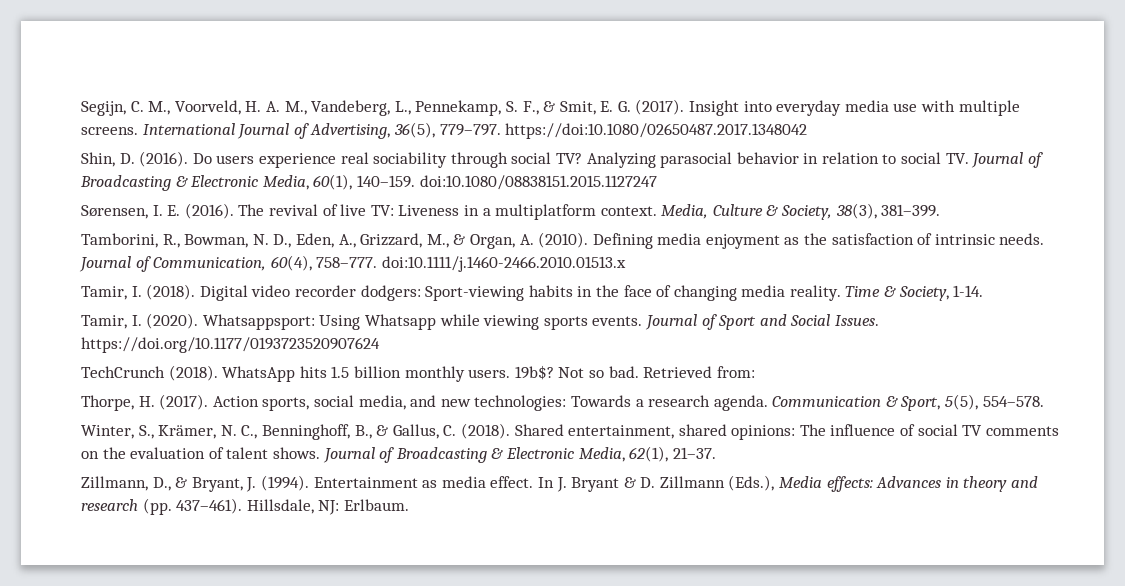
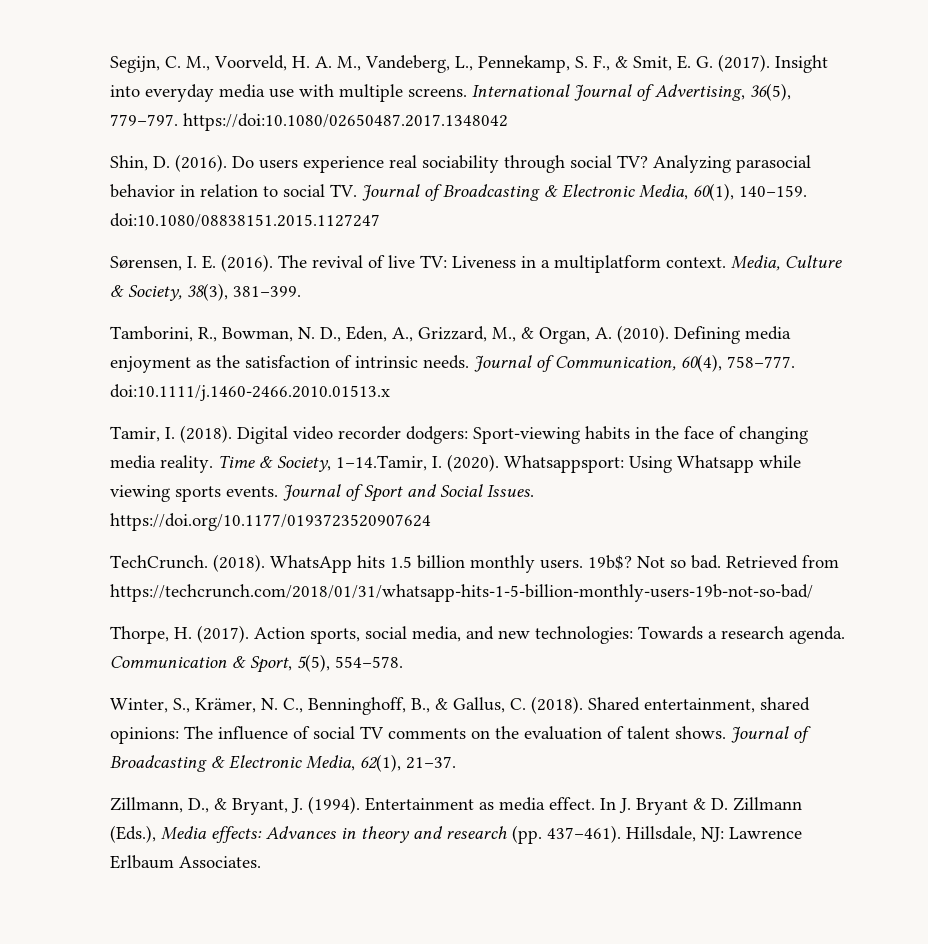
[953,285,984,297] [81,315,128,329] 1-14. // Tamir, -> [335,455,427,471] 1–14.Tamir,
[81,366,166,378] TechCrunch -> [109,555,208,569] TechCrunch.
[716,366,755,378] from: -> [801,555,839,568] [109,584,813,602] from https://techcrunch.com/2018/01/31/whatsapp-hits-1-5-billion-monthly-users-19b-not-so-bad/
[343,499,409,511] Erlbaum. -> [728,827,802,839] [109,855,261,869] Lawrence Erlbaum Associates.

